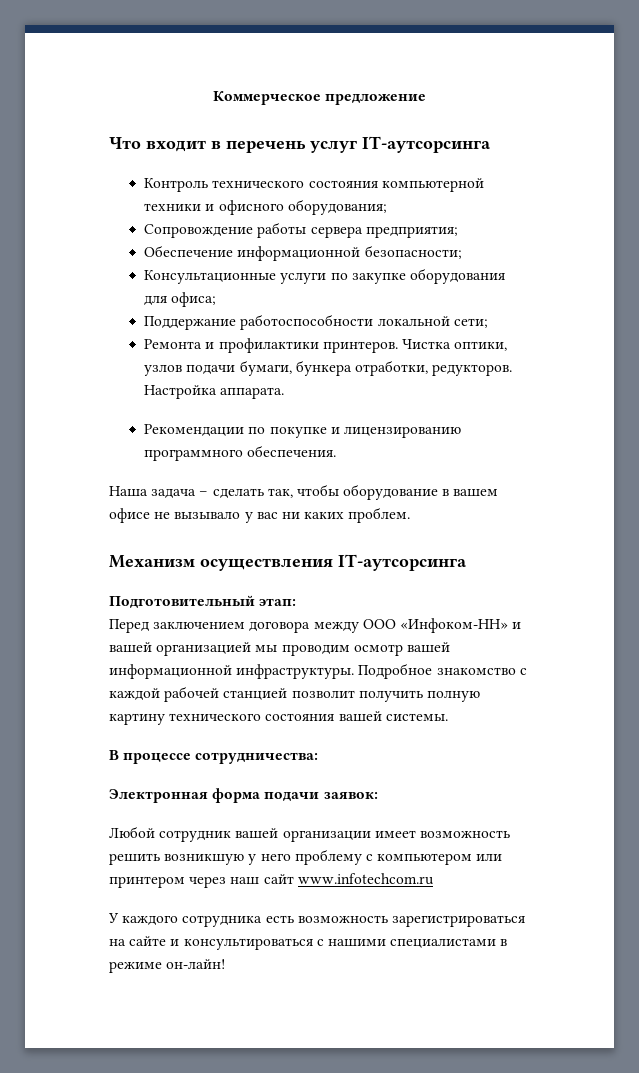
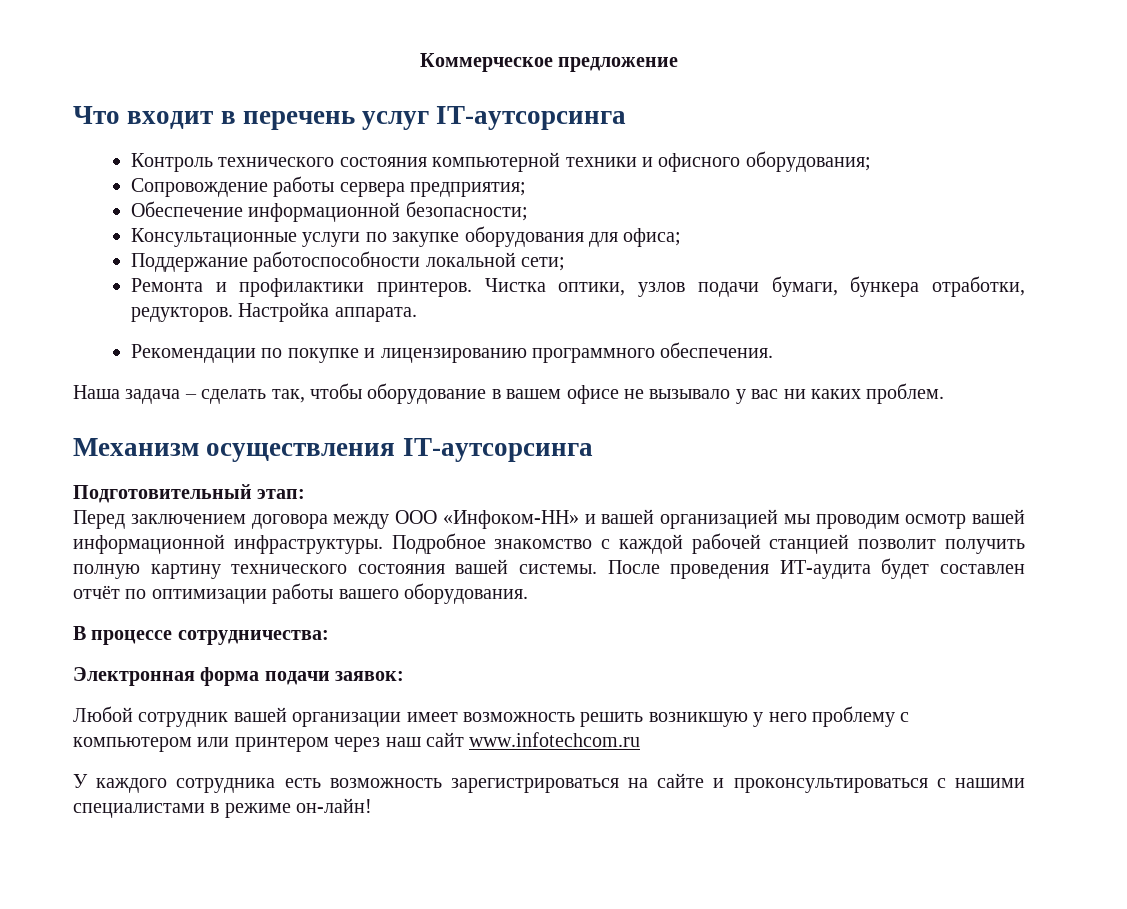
(448, 717) none -> [607,558,1025,579] [73,583,528,604] После проведения ИТ-аудита будет составлен отчёт по оптимизации работы вашего оборудования.
[183,938,313,950] консультироваться -> [733,778,928,793] проконсультироваться

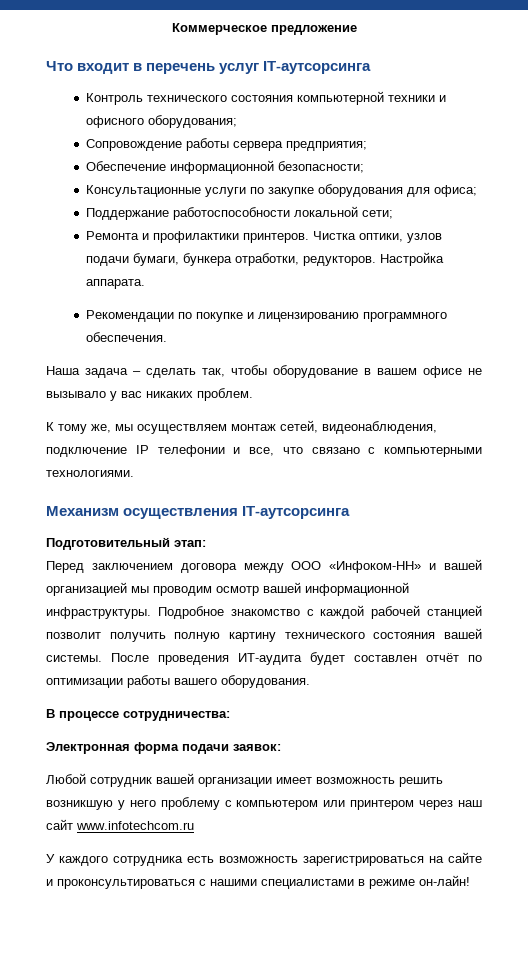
[783,389,861,399] ни каких -> [146,391,193,398] никаких
(945, 393) none -> [46,420,437,434] [46,445,482,457] [46,470,134,477] // К тому же, мы осуществляем монтаж сетей, видеонаблюдения, подключение IP телефонии и все, что связано с компьютерными технологиями.

